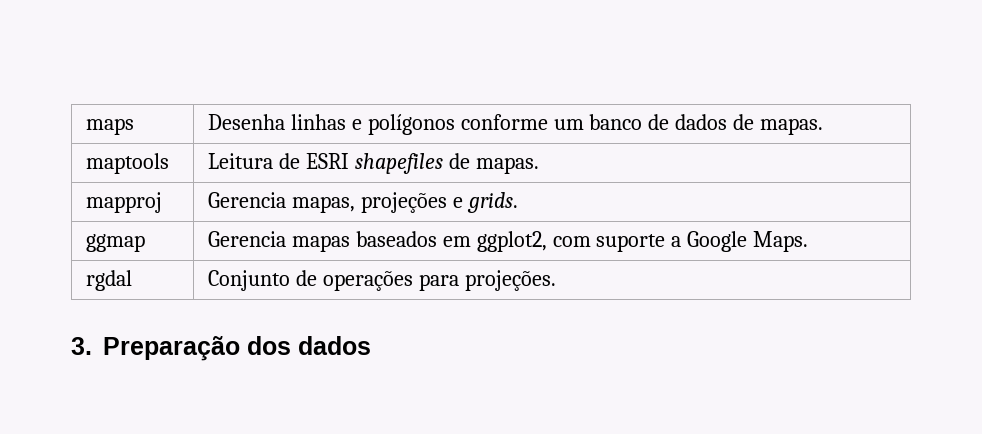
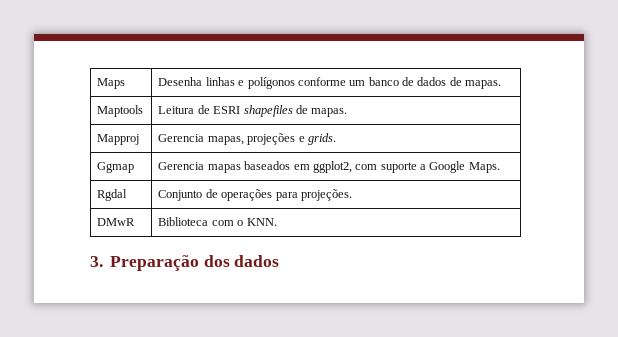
[85,118,134,135] maps -> [97,78,126,89] Maps
[85,153,169,174] maptools -> [97,105,144,117] Maptools
[85,192,162,213] mapproj -> [97,134,140,145] Mapproj
[85,234,145,252] ggmap -> [97,162,135,173] Ggmap
[85,270,132,291] rgdal -> [97,189,128,201] Rgdal
(556, 280) none -> [97,218,136,226] [158,217,277,226] // DMwR | Biblioteca com o KNN.

